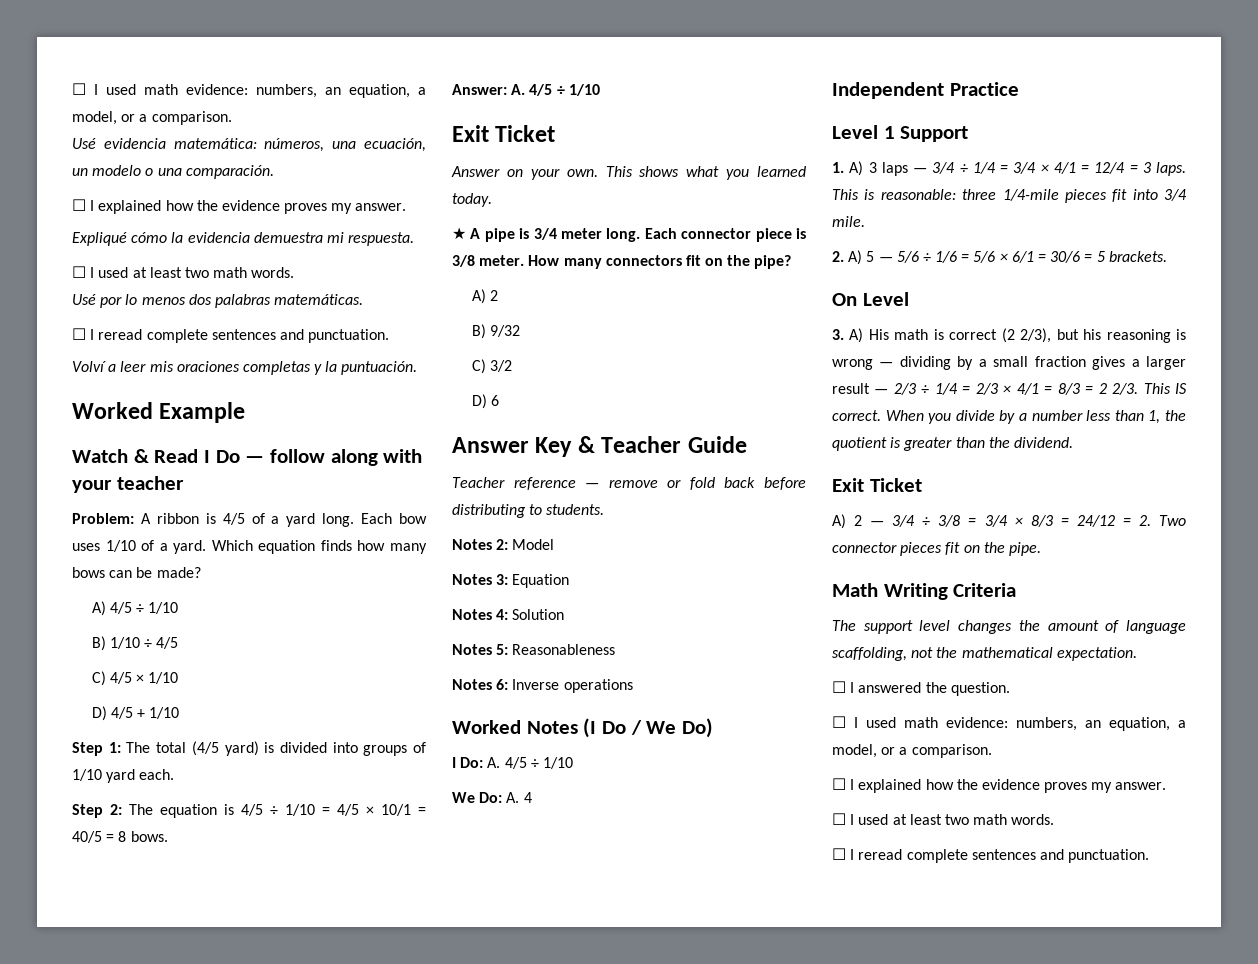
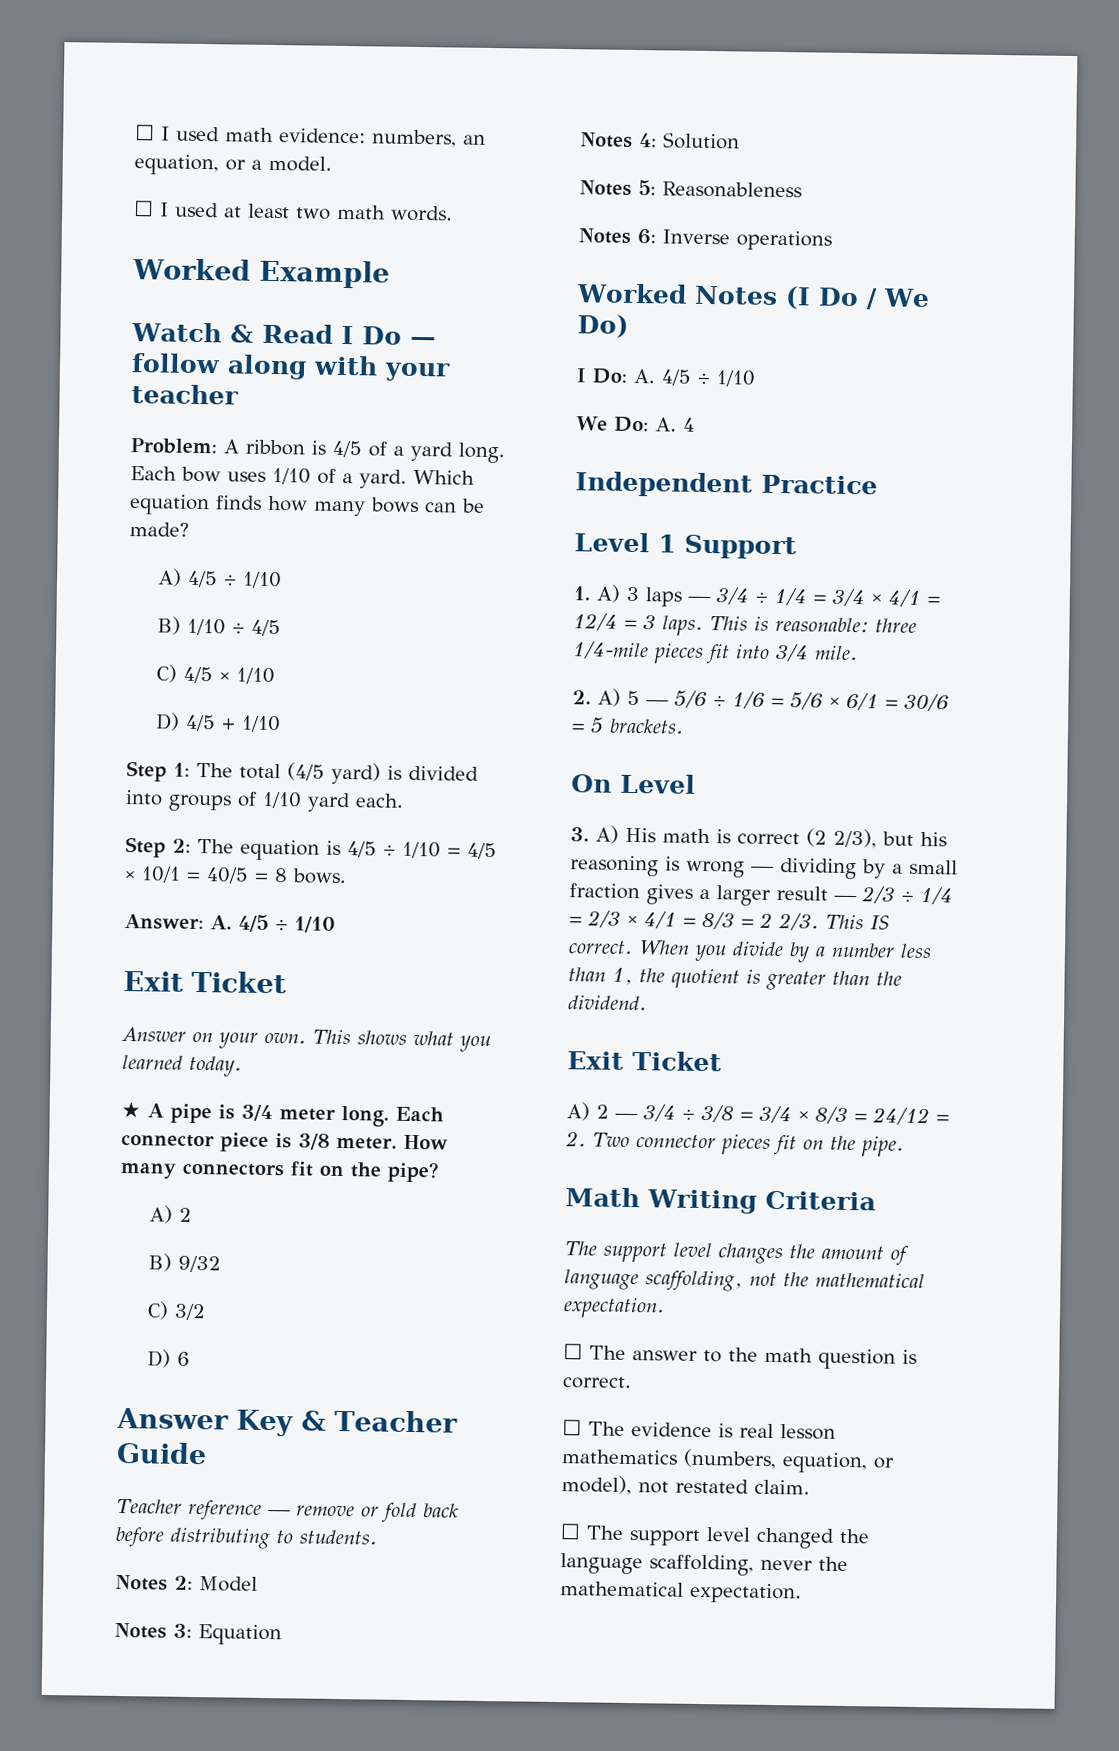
[72,83,426,98] [72,111,232,125] [72,138,426,152] [72,165,274,179] [72,199,407,214] [72,232,415,246] [72,266,295,278] [72,294,364,308] [72,328,390,343] [72,361,418,375] ☐ I used math evidence: numbers, an equation, a model, or a comparison. // Usé evidencia matemática: números, una ecuación, un modelo o una comparación. // ☐ I explained how the evidence proves my answer. // Expliqué cómo la evidencia demuestra mi respuesta. // ☐ I used at least two math words. // Usé por lo menos dos palabras matemáticas. // ☐ I reread complete sentences and punctuation. // Volví a leer mis oraciones completas y la puntuación. -> [135,124,486,148] [134,154,332,176] [134,200,453,222] ☐ I used math evidence: numbers, an equation, or a model. // ☐ I used at least two math words.
[850,682,1010,696] [832,716,1186,731] [832,744,992,758] [832,778,1167,793] [832,813,1055,825] [832,848,1150,863] I answered the question. // ☐ I used math evidence: numbers, an equation, a model, or a comparison. // ☐ I explained how the evidence proves my answer. // ☐ I used at least two math words. // ☐ I reread complete sentences and punctuation. -> [589,1345,917,1370] [562,1376,632,1390] [562,1419,836,1440] [561,1448,895,1474] [561,1475,810,1496] [560,1523,870,1549] [560,1553,848,1576] [560,1581,802,1604] The answer to the math question is correct. // ☐ The evidence is real lesson mathematics (numbers, equation, or model), not restated claim. // ☐ The support level changed the language scaffolding, never the mathematical expectation.

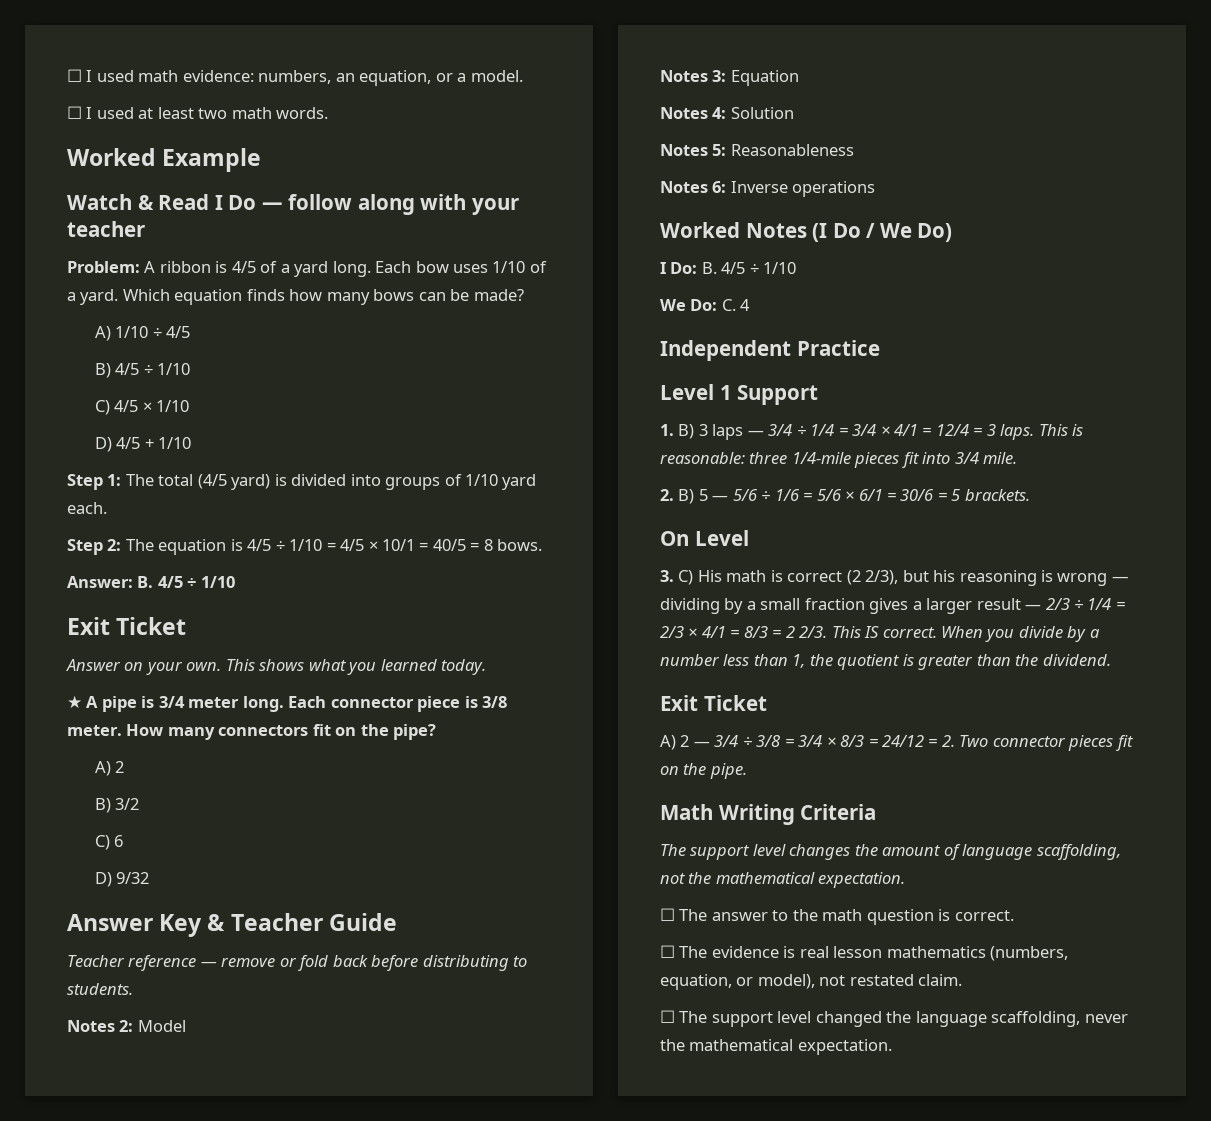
[186,570,282,589] [156,616,281,637] 4/5 ÷ 1/10 // B) 1/10 ÷ 4/5 -> [115,326,191,338] [94,363,191,378] 1/10 ÷ 4/5 // B) 4/5 ÷ 1/10
[210,915,232,930] A. -> [137,576,154,588] B.
[177,1255,221,1273] [146,1301,206,1321] [146,1349,190,1368] 9/32 // C) 3/2 // D) 6 -> [115,798,140,810] [94,835,124,850] [94,872,150,887] 3/2 // C) 6 // D) 9/32
[633,368,655,384] A. -> [701,262,717,274] B.
[654,417,677,432] A. -> [721,299,736,311] C.
[596,584,621,603] A) -> [678,424,695,439] B)
[597,688,621,707] A) -> [678,489,695,504] B)
[595,825,619,844] A) -> [678,570,694,585] C)

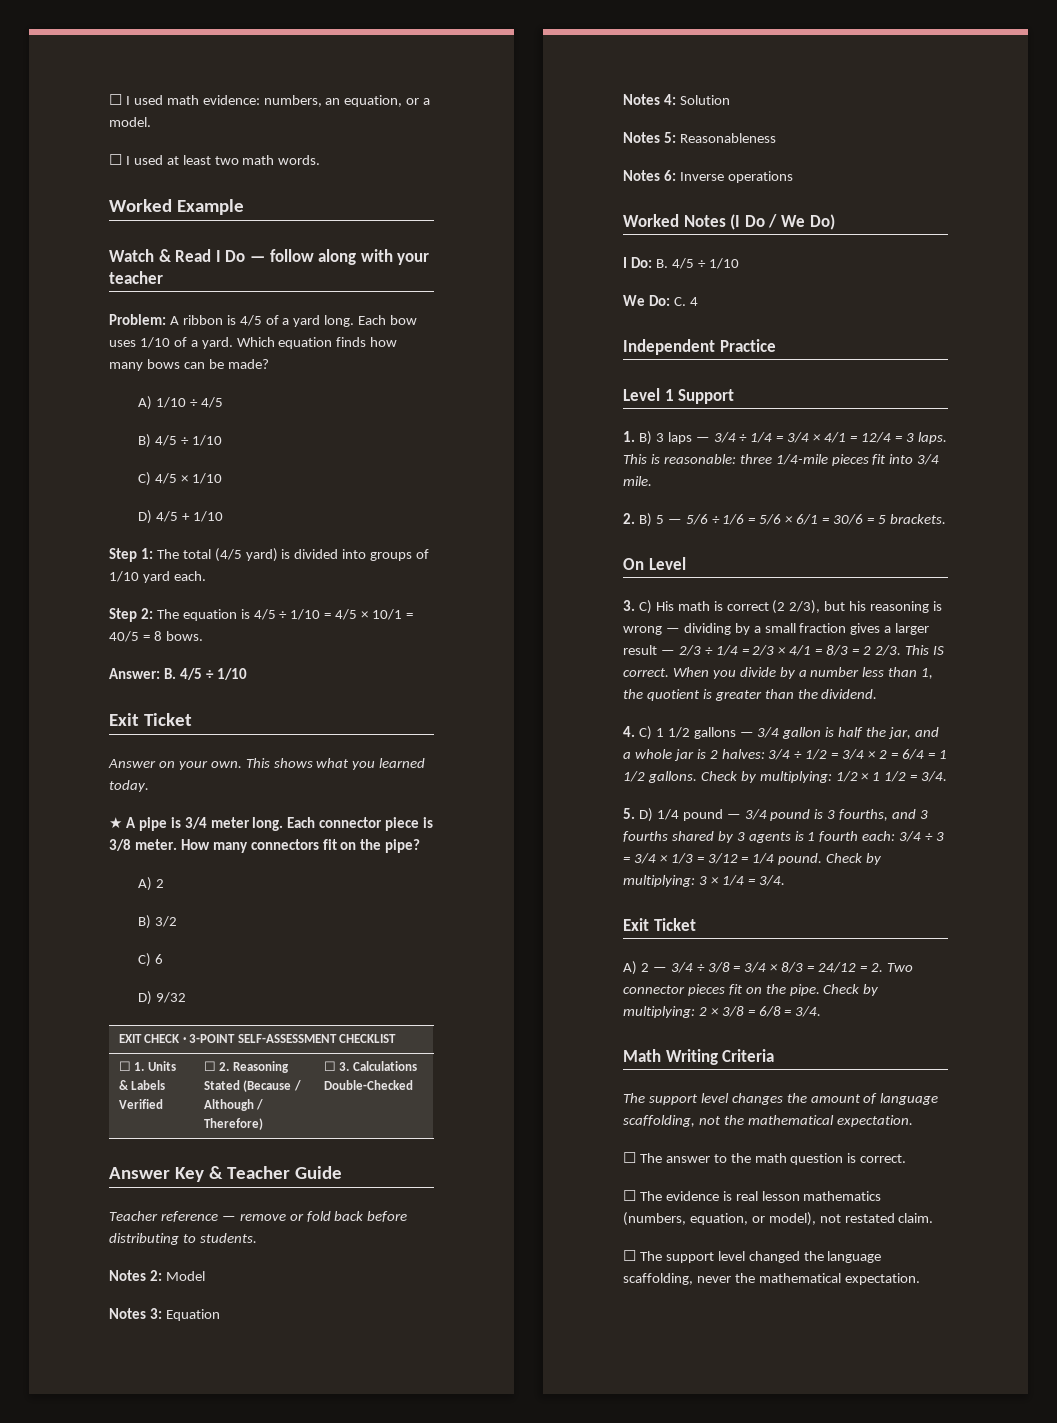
(150, 878) none -> [118,1034,397,1043] [118,1061,176,1071] [118,1080,166,1090] [118,1099,163,1109] [203,1061,289,1073] [203,1080,301,1092] [203,1099,264,1111] [203,1118,263,1130] [323,1061,417,1071] [323,1080,413,1090] // EXIT CHECK · 3-POINT SELF-ASSESSMENT CHECKLIST // ☐ 1. Units & Labels Verified | ☐ 2. Reasoning Stated (Because / Although / Therefore) | ☐ 3. Calculations Double-Checked
(1111, 660) none -> [623,726,939,740] [623,749,947,761] [623,771,948,783] [623,808,929,822] [623,831,945,843] [623,853,883,865] [623,875,785,887] // 4. C) 1 1/2 gallons — 3/4 gallon is half the jar, and a whole jar is 2 halves: 3/4 ÷ 1/2 = 3/4 × 2 = 6/4 = 1 1/2 gallons. Check by multiplying: 1/2 × 1 1/2 = 3/4. // 5. D) 1/4 pound — 3/4 pound is 3 fourths, and 3 fourths shared by 3 agents is 1 fourth each: 3/4 ÷ 3 = 3/4 × 1/3 = 3/12 = 1/4 pound. Check by multiplying: 3 × 1/4 = 3/4.
(747, 771) none -> [823,984,880,996] [623,1006,822,1018] Check by multiplying: 2 × 3/8 = 6/8 = 3/4.

